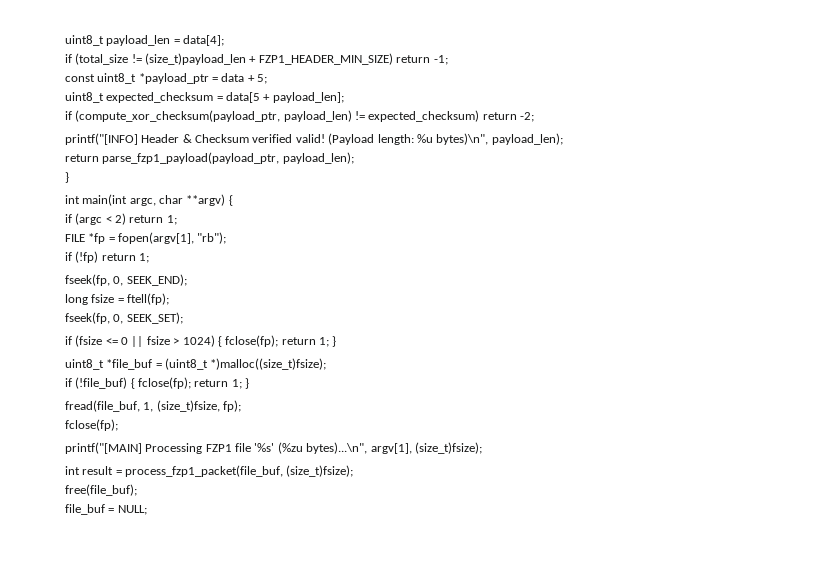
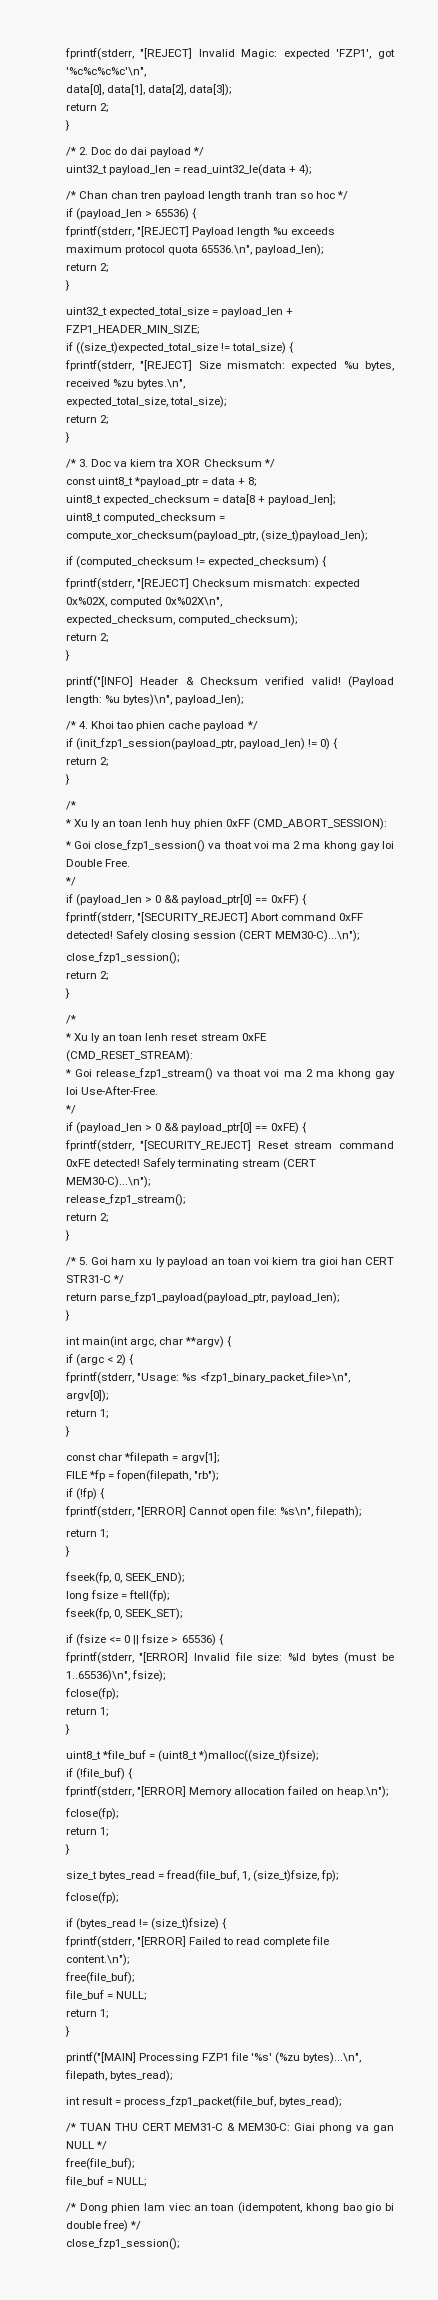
[64,35,225,46] [64,53,448,65] uint8_t payload_len = data[4]; // if (total_size != (size_t)payload_len + FZP1_HEADER_MIN_SIZE) return -1; -> [64,48,395,60] [65,67,146,77] [65,84,233,96] [65,103,109,113] [64,120,70,131] [65,147,205,157] [65,164,313,176] [65,191,348,201] [65,208,198,220] [64,226,336,238] [65,244,325,256] [65,263,109,273] [64,280,70,291] [65,307,294,317] [65,325,200,335] [65,342,295,354] [64,360,394,372] [65,379,185,389] [65,396,227,408] [65,415,109,425] [64,432,70,443] [65,459,275,468] fprintf(stderr, "[REJECT] Invalid Magic: expected 'FZP1', got '%c%c%c%c'\n", // data[0], data[1], data[2], data[3]); // return 2; // } // /* 2. Doc do dai payload */ // uint32_t payload_len = read_uint32_le(data + 4); // /* Chan chan tren payload length tranh tran so hoc */ // if (payload_len > 65536) { // fprintf(stderr, "[REJECT] Payload length %u exceeds maximum protocol quota 65536.\n", payload_len); // return 2; // } // uint32_t expected_total_size = payload_len + FZP1_HEADER_MIN_SIZE; // if ((size_t)expected_total_size != total_size) { // fprintf(stderr, "[REJECT] Size mismatch: expected %u bytes, received %zu bytes.\n", // expected_total_size, total_size); // return 2; // } // /* 3. Doc va kiem tra XOR Checksum */
[257,74,268,84] 5; -> [248,477,258,487] 8;
[226,92,261,103] data[5 -> [222,494,256,505] data[8
[64,110,535,122] if (compute_xor_checksum(payload_ptr, payload_len) != expected_checksum) return -2; -> [65,513,225,523] [65,530,368,542] [65,556,328,568] [64,578,361,590] [65,597,222,607] [65,614,298,626] [65,633,109,643] [64,650,70,661] uint8_t computed_checksum = compute_xor_checksum(payload_ptr, (size_t)payload_len); // if (computed_checksum != expected_checksum) { // fprintf(stderr, "[REJECT] Checksum mismatch: expected 0x%02X, computed 0x%02X\n", // expected_checksum, computed_checksum); // return 2; // }
(563, 139) none -> [65,721,258,731] [65,738,339,750] [65,757,109,767] [64,774,70,785] [65,801,76,810] [64,818,387,830] [64,840,394,852] [65,859,130,867] [64,877,76,886] [65,894,307,906] [64,912,364,924] [65,930,361,942] [65,952,180,964] [65,971,109,981] [64,988,70,999] [65,1015,76,1024] [64,1033,267,1043] [65,1050,193,1062] [64,1068,395,1080] [65,1086,158,1095] [64,1105,76,1114] [65,1122,307,1134] [64,1140,394,1152] [65,1158,317,1170] [65,1176,151,1188] [65,1194,186,1206] [65,1213,109,1223] [64,1230,70,1241] [65,1257,394,1267] [65,1275,124,1284] // /* 4. Khoi tao phien cache payload */ // if (init_fzp1_session(payload_ptr, payload_len) != 0) { // return 2; // } // /* // * Xu ly an toan lenh huy phien 0xFF (CMD_ABORT_SESSION): // * Goi close_fzp1_session() va thoat voi ma 2 ma khong gay loi Double Free. // */ // if (payload_len > 0 && payload_ptr[0] == 0xFF) { // fprintf(stderr, "[SECURITY_REJECT] Abort command 0xFF detected! Safely closing session (CERT MEM30-C)...\n"); // close_fzp1_session(); // return 2; // } // /* // * Xu ly an toan lenh reset stream 0xFE (CMD_RESET_STREAM): // * Goi release_fzp1_stream() va thoat voi ma 2 ma khong gay loi Use-After-Free. // */ // if (payload_len > 0 && payload_ptr[0] == 0xFE) { // fprintf(stderr, "[SECURITY_REJECT] Reset stream command 0xFE detected! Safely terminating stream (CERT MEM30-C)...\n"); // release_fzp1_stream(); // return 2; // } // /* 5. Goi ham xu ly payload an toan voi kiem tra gioi han CERT STR31-C */
[129,215,177,225] return 1; -> [129,1354,135,1365] [64,1372,351,1384] [65,1390,109,1402] [65,1409,109,1419] [64,1426,70,1437] [65,1452,221,1463] { // fprintf(stderr, "Usage: %s <fzp1_binary_packet_file>\n", argv[0]); // return 1; // } // const char *filepath = argv[1];
[118,232,195,244] fopen(argv[1], -> [116,1470,192,1482] fopen(filepath,
[101,253,150,263] return 1; -> [99,1488,105,1499] [64,1506,363,1518] [65,1529,109,1539] [64,1546,70,1557] { // fprintf(stderr, "[ERROR] Cannot open file: %s\n", filepath); // return 1; // }
[182,335,330,347] 1024) { fclose(fp); return 1; -> [181,1634,224,1646] [64,1652,394,1664] [65,1670,166,1682] [64,1688,119,1700] [65,1707,109,1717] 65536) { // fprintf(stderr, "[ERROR] Invalid file size: %ld bytes (must be 1..65536)\n", fsize); // fclose(fp); // return 1; //
[138,377,250,389] fclose(fp); return 1; } // -> [64,1786,390,1798] [64,1808,119,1820] [65,1827,109,1837] [64,1844,70,1855] [65,1871,164,1881] // fprintf(stderr, "[ERROR] Memory allocation failed on heap.\n"); // fclose(fp); // return 1; // } // size_t bytes_read =
(118, 425) none -> [65,1918,228,1930] [64,1936,330,1948] [65,1954,130,1966] [64,1972,135,1984] [64,1990,147,2001] [65,2009,109,2019] [64,2026,70,2037] // if (bytes_read != (size_t)fsize) { // fprintf(stderr, "[ERROR] Failed to read complete file content.\n"); // free(file_buf); // file_buf = NULL; // return 1; // }
[370,442,482,454] argv[1], (size_t)fsize); -> [64,2070,173,2082] filepath, bytes_read);
[286,465,354,477] [64,484,137,496] [64,504,147,515] (size_t)fsize); // free(file_buf); // file_buf = NULL; -> [279,2096,343,2108] [65,2123,394,2133] [65,2141,107,2150] [64,2158,135,2170] [64,2176,147,2187] [65,2202,394,2214] [65,2220,141,2232] [65,2238,180,2250] bytes_read); // /* TUAN THU CERT MEM31-C & MEM30-C: Giai phong va gan NULL */ // free(file_buf); // file_buf = NULL; // /* Dong phien lam viec an toan (idempotent, khong bao gio bi double free) */ // close_fzp1_session();

